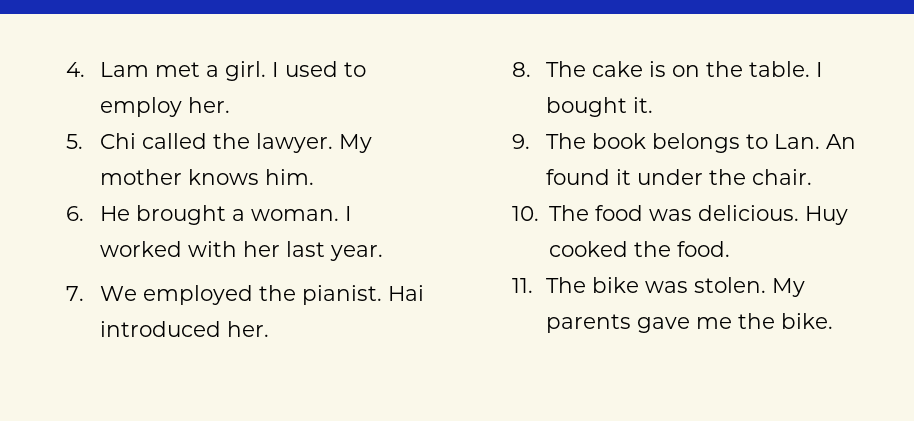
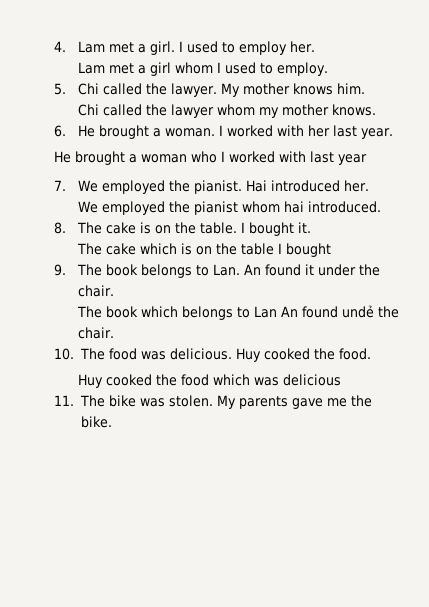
(231, 105) none -> [77,62,328,76] // Lam met a girl whom I used to employ.
(315, 177) none -> [77,104,376,118] // Chi called the lawyer whom my mother knows.
(384, 253) none -> [53,151,367,165] // He brought a woman who I worked with last year
(270, 329) none -> [77,201,381,215] // We employed the pianist whom hai introduced.
(654, 105) none -> [76,243,331,257] // The cake which is on the table I bought
(813, 177) none -> [76,305,399,320] [77,327,114,339] // The book which belongs to Lan An found undẻ the chair.
(731, 249) none -> [77,374,341,388] // Huy cooked the food which was delicious

